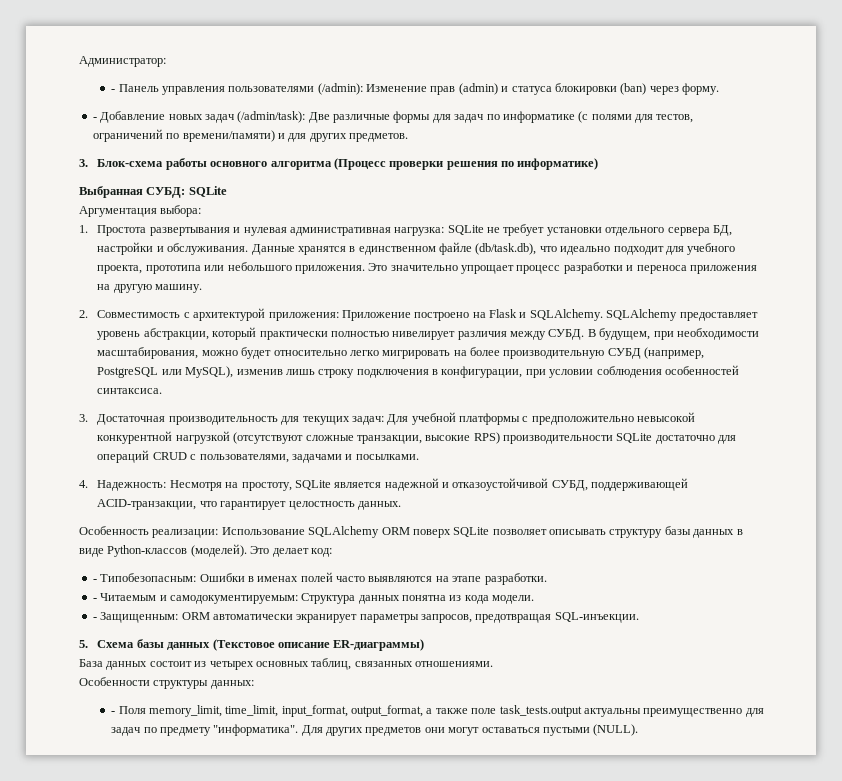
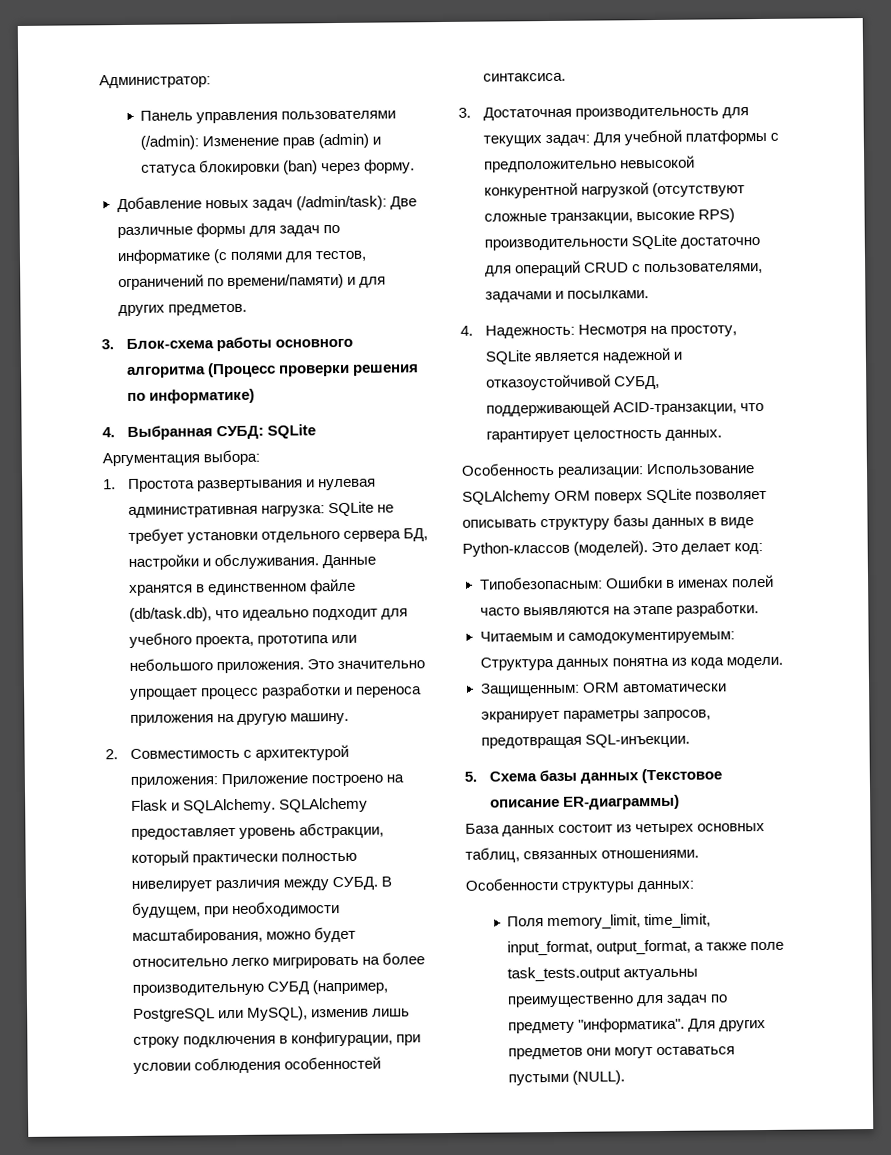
[111,89,116,92] - -> (211, 81) none
[92,117,97,120] - -> (416, 166) none
(599, 164) none -> [102,427,115,438] 4.
[92,579,97,582] - -> (764, 548) none
[92,598,97,601] - -> (759, 609) none
[92,617,97,620] - -> (783, 662) none
[111,711,116,714] - -> (695, 886) none

